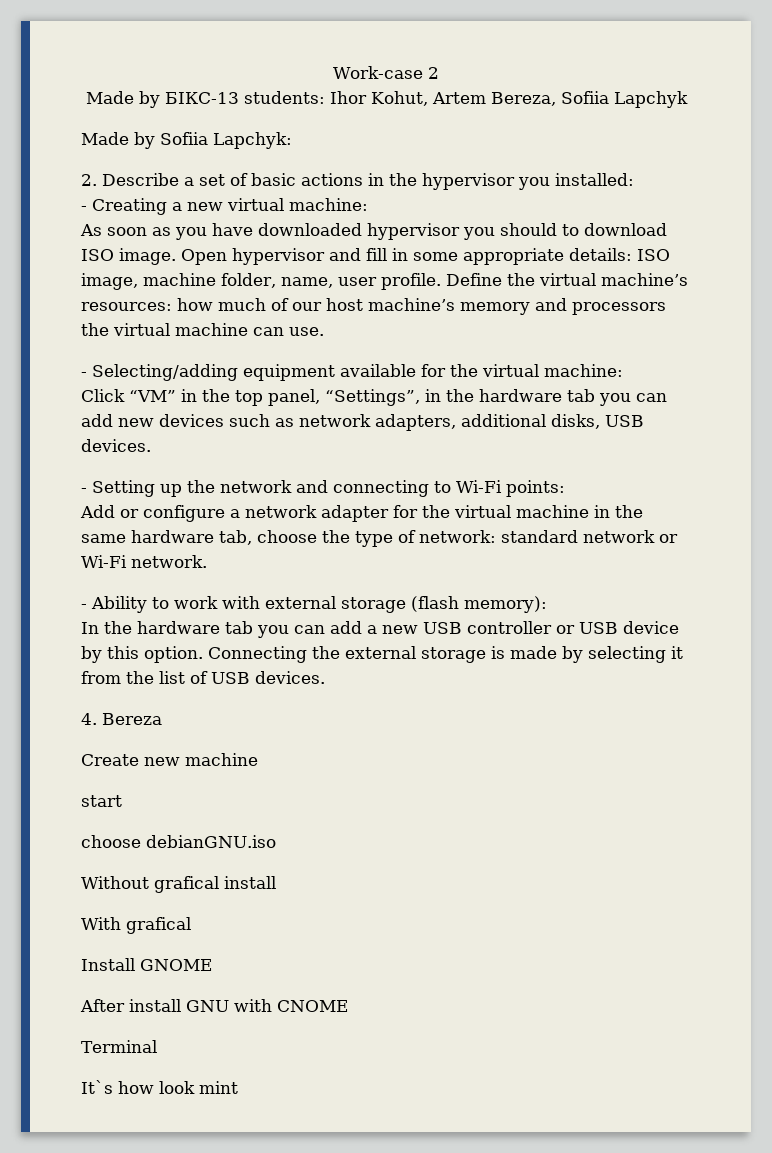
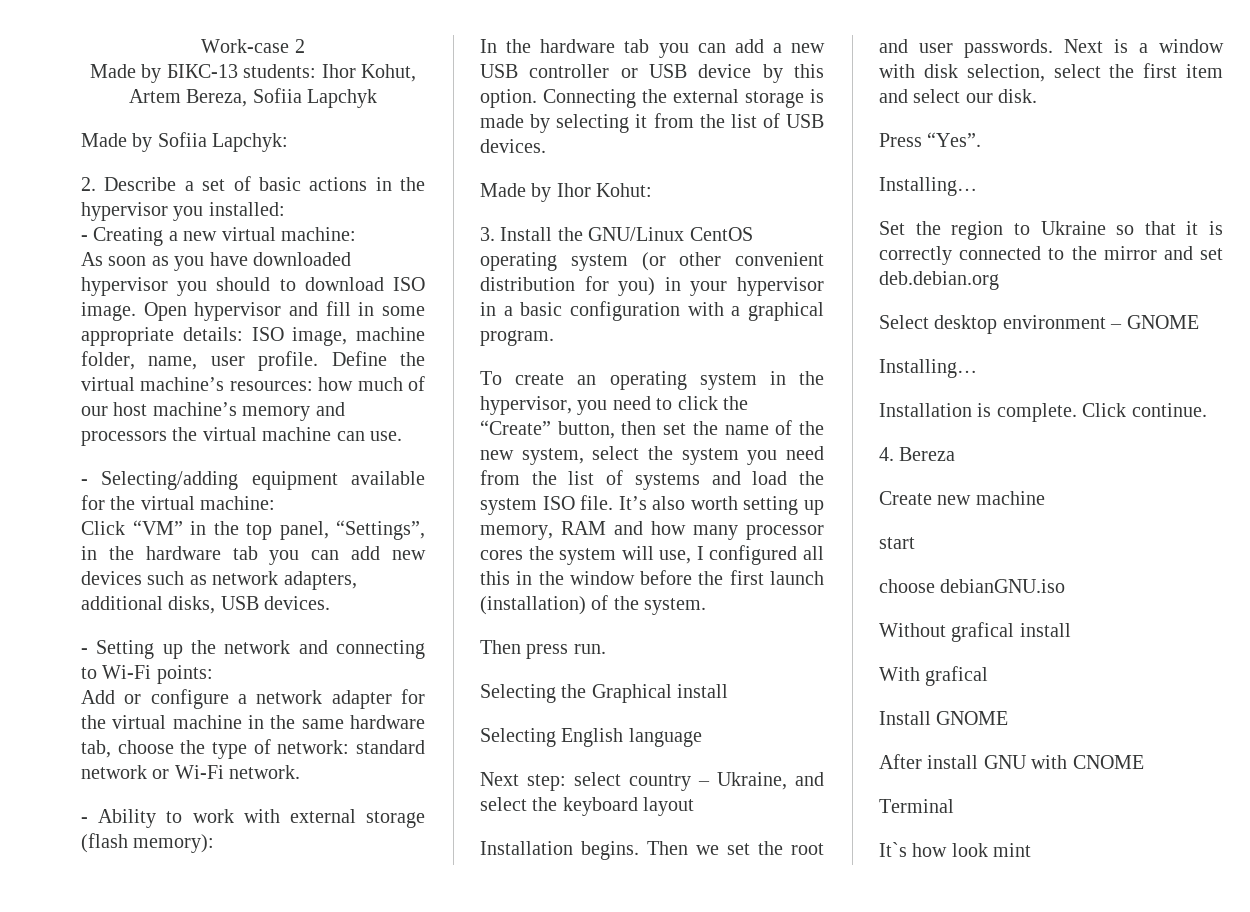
(325, 677) none -> [480,183,653,202] [480,227,753,241] [480,252,824,271] [480,276,824,296] [480,301,824,321] [480,330,554,346] [480,371,824,390] [480,396,748,415] [480,420,824,439] [480,446,824,465] [480,470,824,490] [480,495,824,515] [480,521,824,540] [480,545,824,565] [480,570,824,585] [480,595,707,615] [480,640,606,659] [480,684,729,703] [480,728,702,747] [480,772,824,791] [480,797,695,816] [480,841,824,860] [879,39,1224,58] [879,63,1223,82] [879,89,1038,103] [879,132,982,147] [879,177,977,196] [879,221,1223,240] [879,246,1223,265] [879,271,999,290] [879,315,1199,334] [879,359,977,378] [879,403,1207,422] // Made by Ihor Kohut: // 3. Install the GNU/Linux CentOS operating system (or other convenient distribution for you) in your hypervisor in a basic configuration with a graphical program. // To create an operating system in the hypervisor, you need to click the “Create” button, then set the name of the new system, select the system you need from the list of systems and load the system ISO file. It’s also worth setting up memory, RAM and how many processor cores the system will use, I configured all this in the window before the first launch (installation) of the system. // Then press run. // Selecting the Graphical install // Selecting English language // Next step: select country – Ukraine, and select the keyboard layout // Installation begins. Then we set the root and user passwords. Next is a window with disk selection, select the first item and select our disk. // Press “Yes”. // Installing… // Set the region to Ukraine so that it is correctly connected to the mirror and set deb.debian.org // Select desktop environment – GNOME // Installing… // Installation is complete. Click continue.

